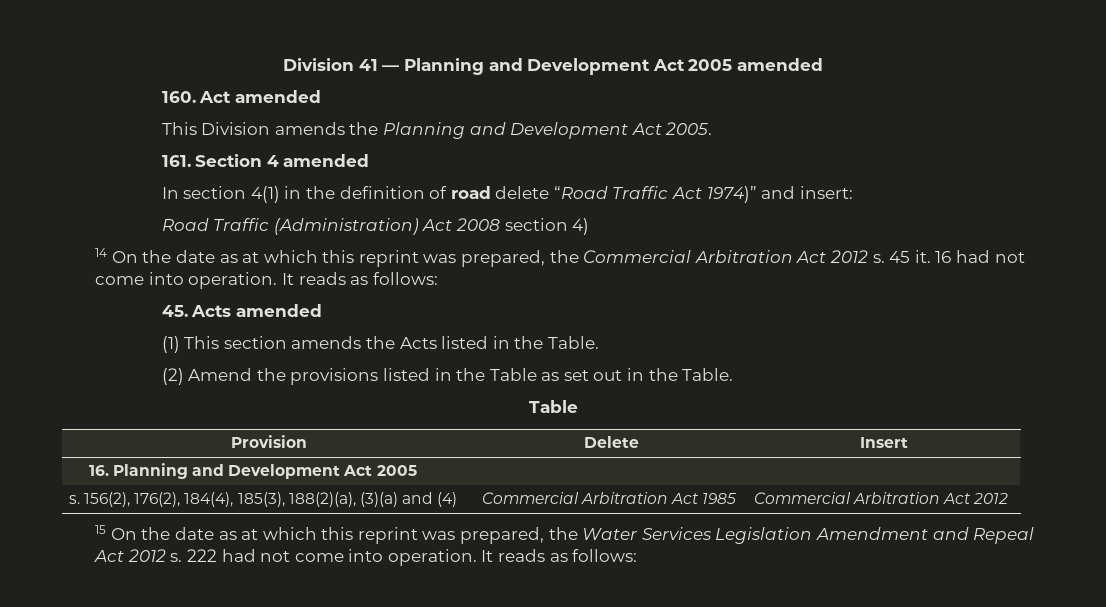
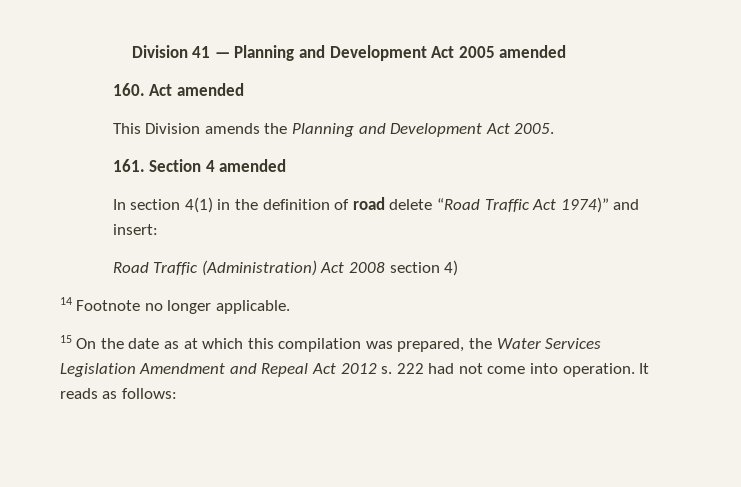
[111,250,1025,267] [95,272,438,289] [161,304,322,317] [161,336,599,353] [161,368,734,385] [528,400,578,413] [231,435,307,448] [584,436,639,448] [860,437,908,448] [88,463,417,479] [68,492,458,507] [481,492,737,504] [753,492,1009,504] On the date as at which this reprint was prepared, the Commercial Arbitration Act 2012 s. 45 it. 16 had not come into operation. It reads as follows: // 45. Acts amended // (1) This section amends the Acts listed in the Table. // (2) Amend the provisions listed in the Table as set out in the Table. // Table // Provision | Delete | Insert // 16. Planning and Development Act 2005 // s. 156(2), 176(2), 184(4), 185(3), 188(2)(a), (3)(a) and (4) | Commercial Arbitration Act 1985 | Commercial Arbitration Act 2012 -> [76,300,290,314] Footnote no longer applicable.
[357,527,418,544] reprint -> [278,338,362,352] compilation

